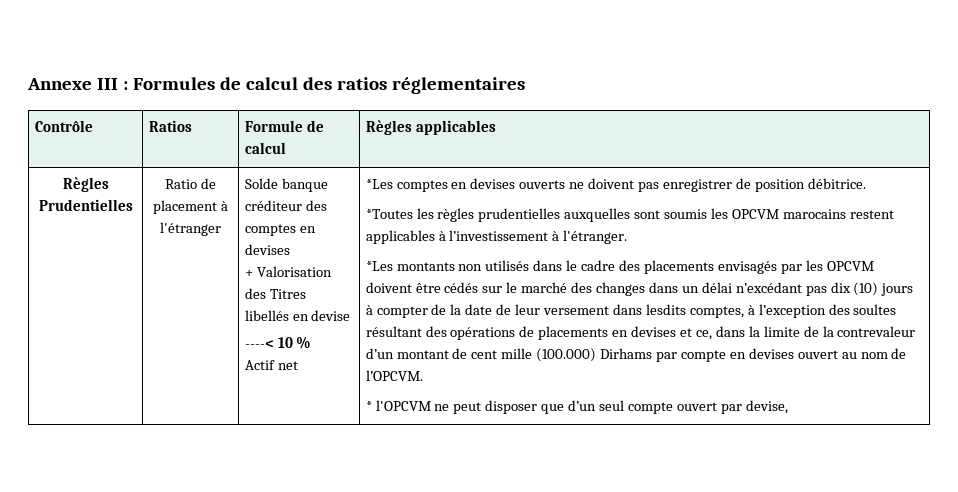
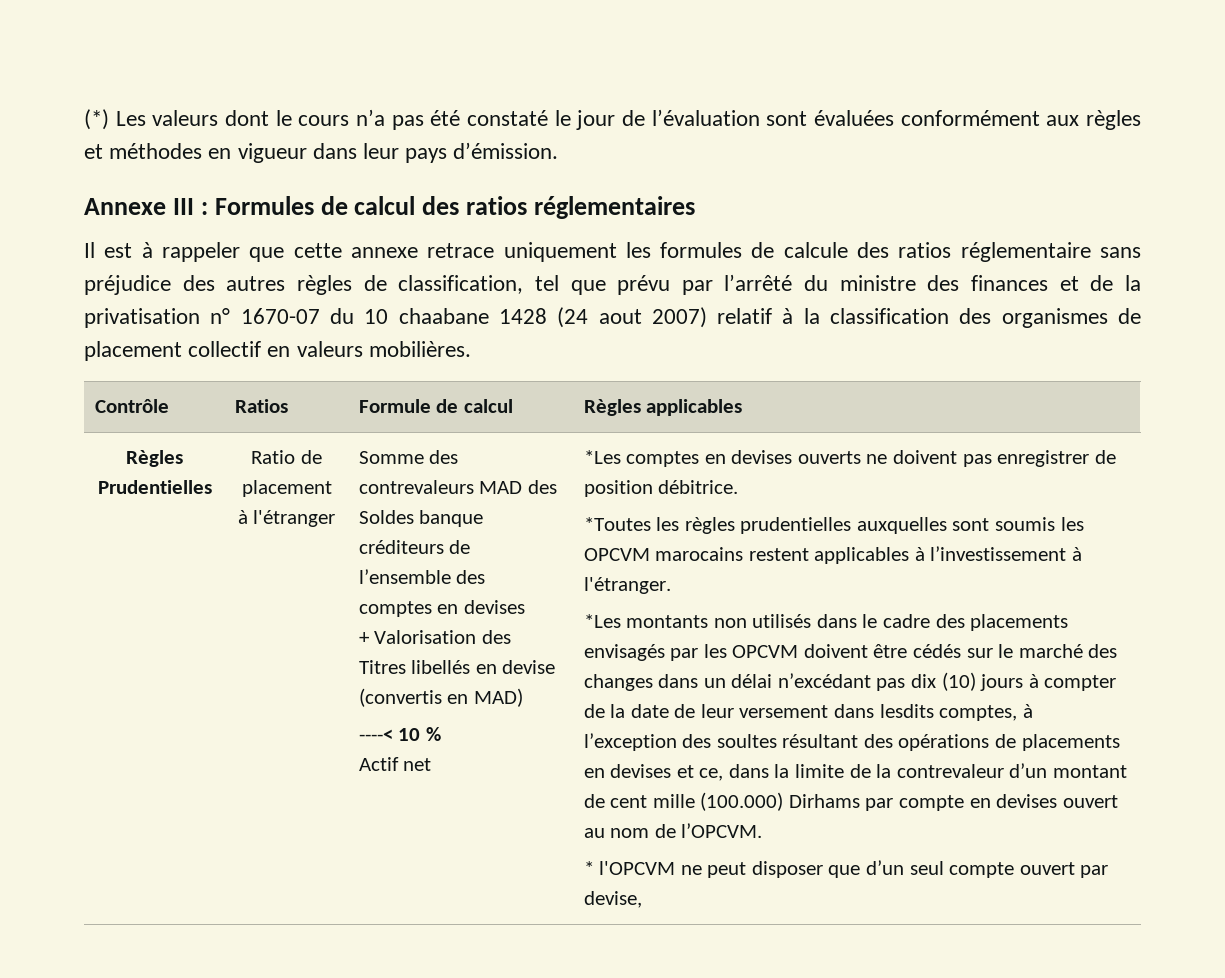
(27, 84) none -> [84,109,1141,130] [84,142,559,163] (*) Les valeurs dont le cours n’a pas été constaté le jour de l’évaluation sont évaluées conformément aux règles et méthodes en vigueur dans leur pays d’émission. //
(525, 85) none -> [84,242,1141,262] [84,274,1141,295] [84,307,1141,328] [84,341,471,361] // Il est à rappeler que cette annexe retrace uniquement les formules de calcule des ratios réglementaire sans préjudice des autres règles de classification, tel que prévu par l’arrêté du ministre des finances et de la privatisation n° 1670-07 du 10 chaabane 1428 (24 aout 2007) relatif à la classification des organismes de placement collectif en valeurs mobilières.
[244,178,328,192] [244,200,302,211] Solde banque créditeur -> [358,450,459,464] [358,480,557,494] [358,510,484,527] [358,540,471,554] [358,569,451,584] Somme des contrevaleurs MAD des Soldes banque créditeurs de l’ensemble
(351, 315) none -> [358,688,523,707] (convertis en MAD)

